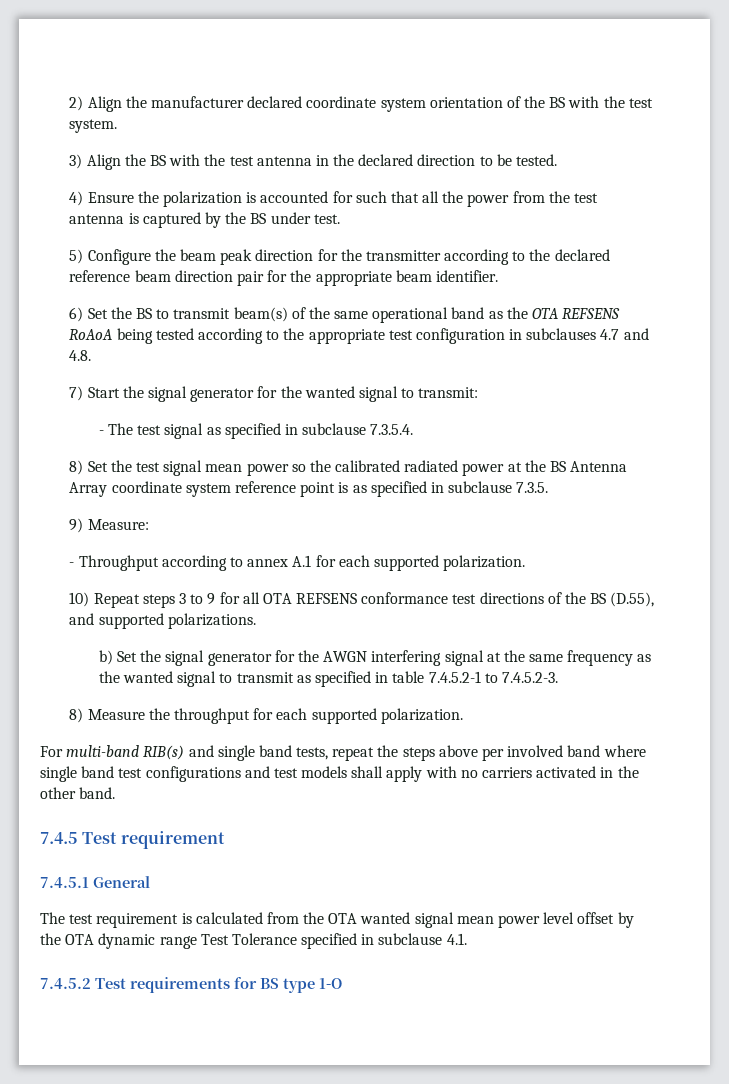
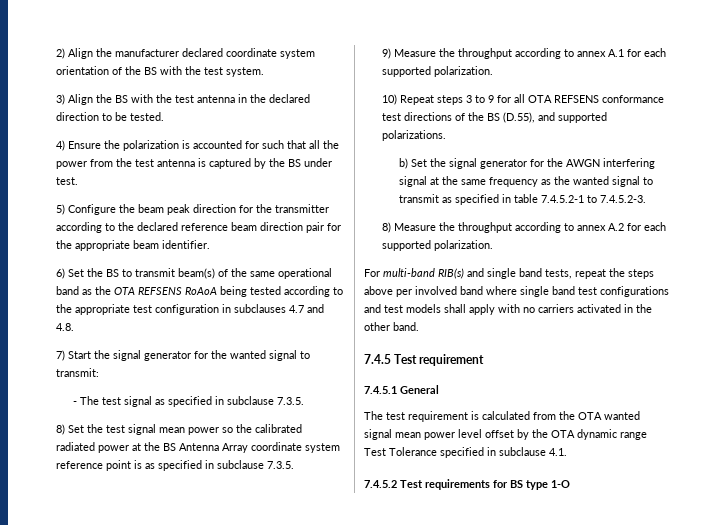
[370,424,414,435] 7.3.5.4. -> [277,397,305,405] 7.3.5.
[87,519,149,530] [69,555,159,571] Measure: // - Throughput -> [393,48,512,59] Measure the throughput
(250, 716) none -> [514,222,624,233] according to annex A.2

